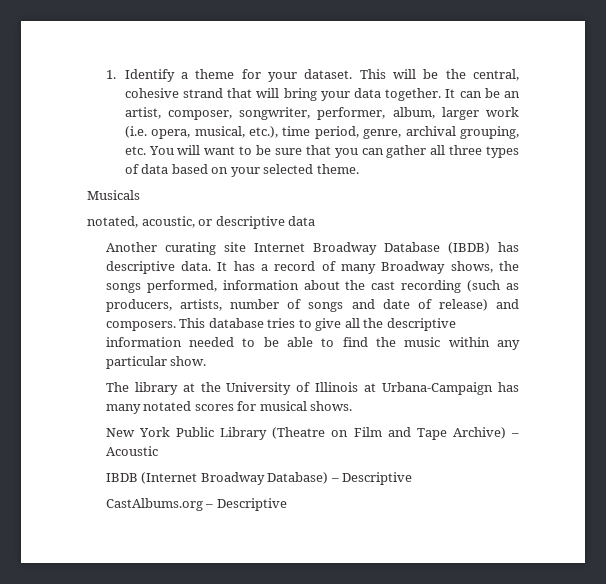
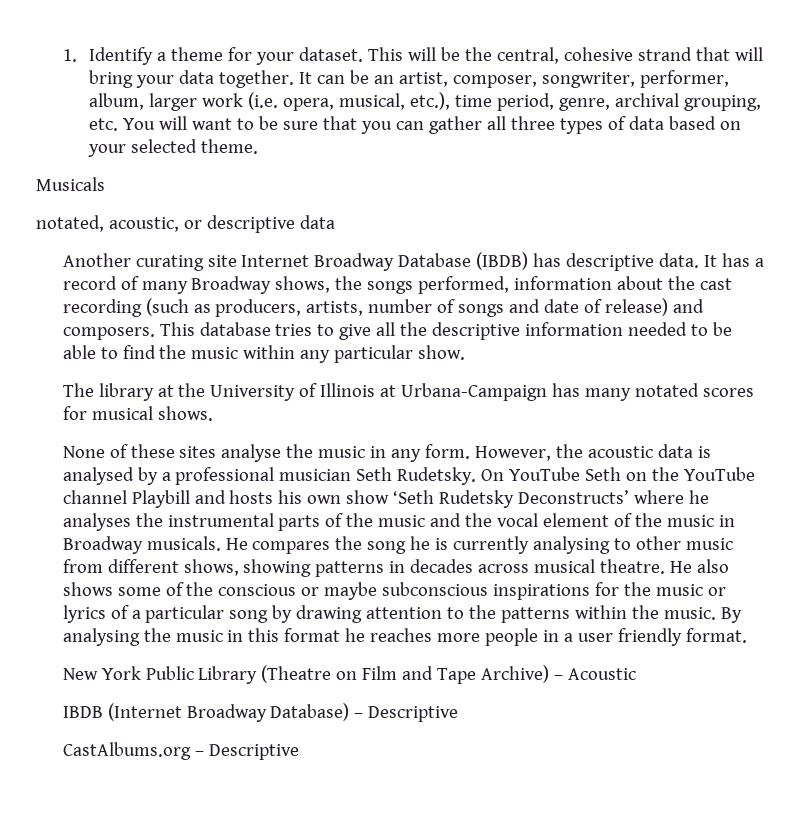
(353, 406) none -> [62,444,712,462] [62,467,756,485] [62,490,710,508] [62,513,736,531] [62,536,734,554] [62,559,730,577] [62,582,727,600] [62,605,743,623] [62,628,748,646] // None of these sites analyse the music in any form. However, the acoustic data is analysed by a professional musician Seth Rudetsky. On YouTube Seth on the YouTube channel Playbill and hosts his own show ‘Seth Rudetsky Deconstructs’ where he analyses the instrumental parts of the music and the vocal element of the music in Broadway musicals. He compares the song he is currently analysing to other music from different shows, showing patterns in decades across musical theatre. He also shows some of the conscious or maybe subconscious inspirations for the music or lyrics of a particular song by drawing attention to the patterns within the music. By analysing the music in this format he reaches more people in a user friendly format.

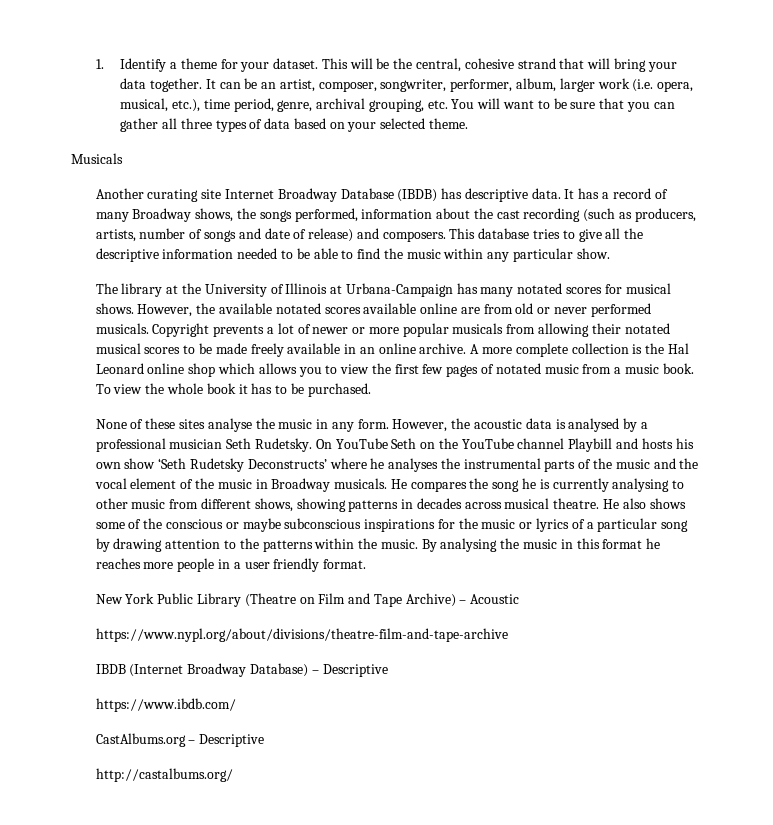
[36,215,335,233] // notated, acoustic, or descriptive data -> (123, 158) none
(213, 413) none -> [137,303,651,317] [95,323,670,337] [95,343,689,357] [95,363,694,377] [95,383,371,397] However, the available notated scores available online are from old or never performed musicals. Copyright prevents a lot of newer or more popular musicals from allowing their notated musical scores to be made freely available in an online archive. A more complete collection is the Hal Leonard online shop which allows you to view the first few pages of notated music from a music book. To view the whole book it has to be purchased.
(637, 674) none -> [95,628,508,642] // https://www.nypl.org/about/divisions/theatre-film-and-tape-archive
(459, 714) none -> [95,698,236,712] // https://www.ibdb.com/
(299, 752) none -> [95,768,233,782] // http://castalbums.org/

